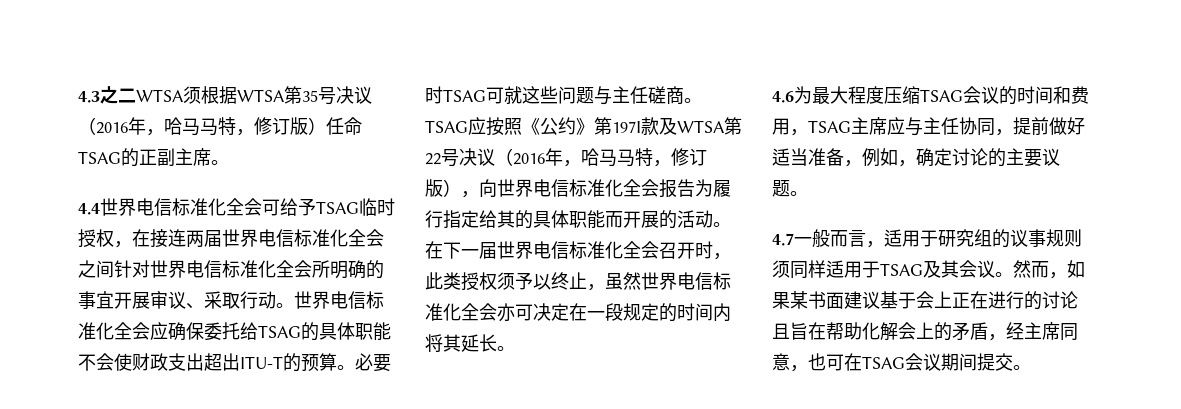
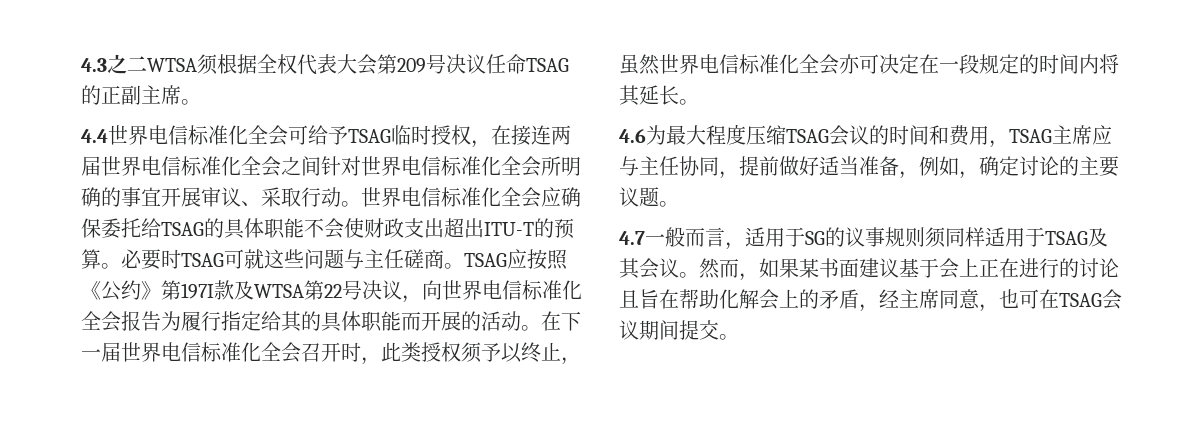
[237,86,372,105] [78,117,326,136] WTSA第35号决议（2016年，哈马马特，修订版） -> [257,54,486,75] 全权代表大会第209号决议
[495,148,707,167] [425,179,461,197] （2016年，哈马马特，修订版） -> (402, 290) none
[938,229,992,247] 研究组 -> [805,231,825,245] SG

